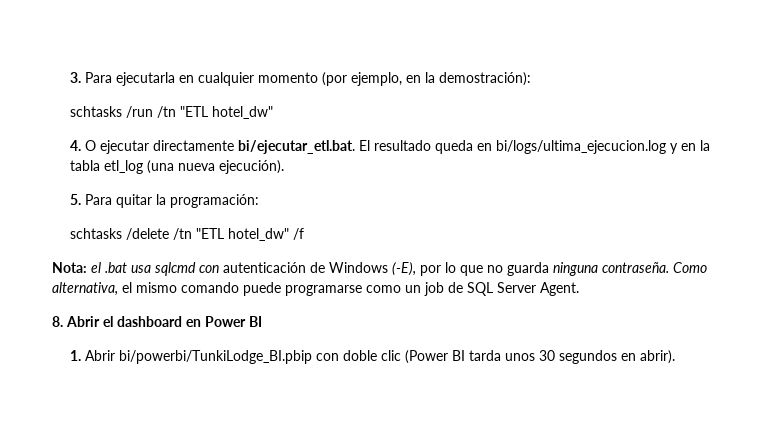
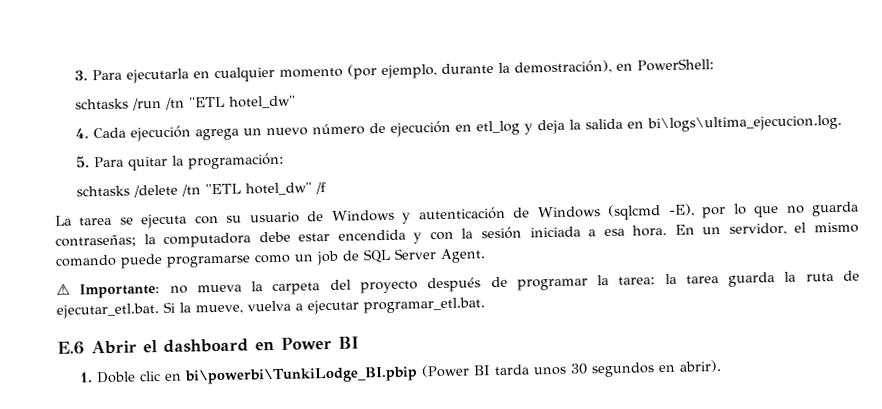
[405,72,531,86] en la demostración): -> [440,58,714,75] durante la demostración), en PowerShell:
[84,140,710,154] [69,160,284,174] O ejecutar directamente bi/ejecutar_etl.bat. El resultado queda en bi/logs/ultima_ejecucion.log y en la tabla etl_log (una nueva ejecución). -> [92,114,842,142] Cada ejecución agrega un nuevo número de ejecución en etl_log y deja la salida en bi\logs\ultima_ejecucion.log.
[52,262,219,276] Nota: el .bat usa sqlcmd con -> [55,209,412,229] La tarea se ejecuta con su usuario de Windows y
[392,262,416,276] (-E), -> [608,203,695,221] (sqlcmd -E),
[553,262,707,276] [52,282,118,296] ninguna contraseña. Como alternativa, -> [55,222,787,248] contraseñas; la computadora debe estar encendida y con la sesión iniciada a esa hora. En un servidor,
[52,316,63,327] 8. -> [56,270,861,299] [56,297,485,319] [57,341,85,355] ⚠ Importante: no mueva la carpeta del proyecto después de programar la tarea: la tarea guarda la ruta de ejecutar_etl.bat. Si la mueve, vuelva a ejecutar programar_etl.bat. // E.6
[84,350,401,364] Abrir bi/powerbi/TunkiLodge_BI.pbip con doble clic -> [95,366,418,385] Doble clic en bi\powerbi\TunkiLodge_BI.pbip

